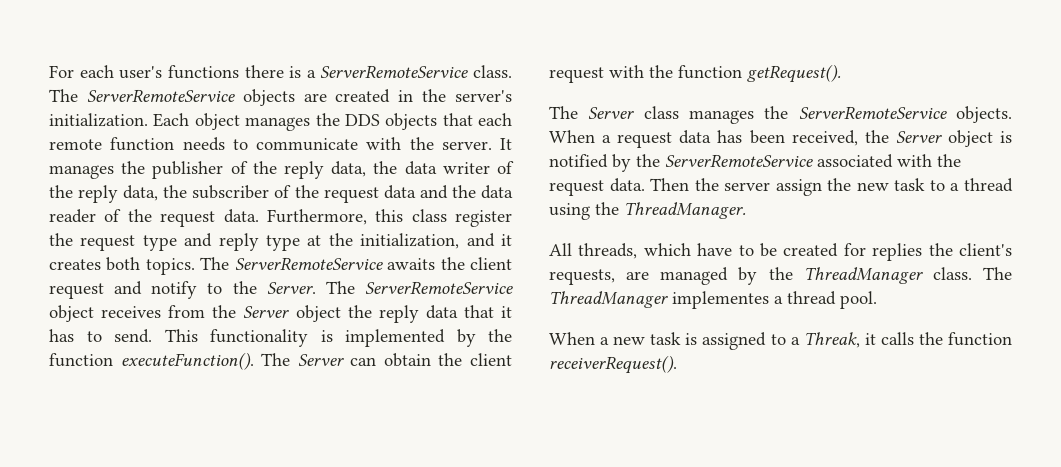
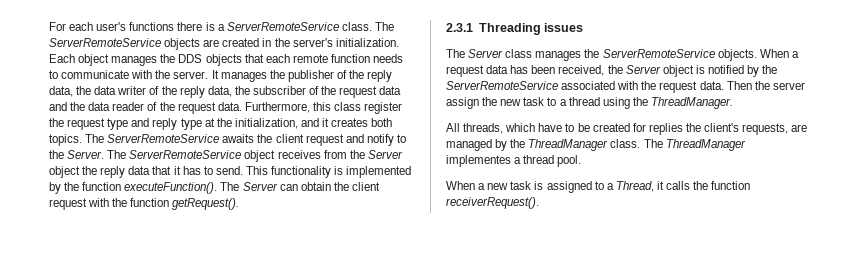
(841, 73) none -> [446,23,584,35] // 2.3.1 Threading issues
[803,332,860,348] Threak, -> [615,181,654,192] Thread,

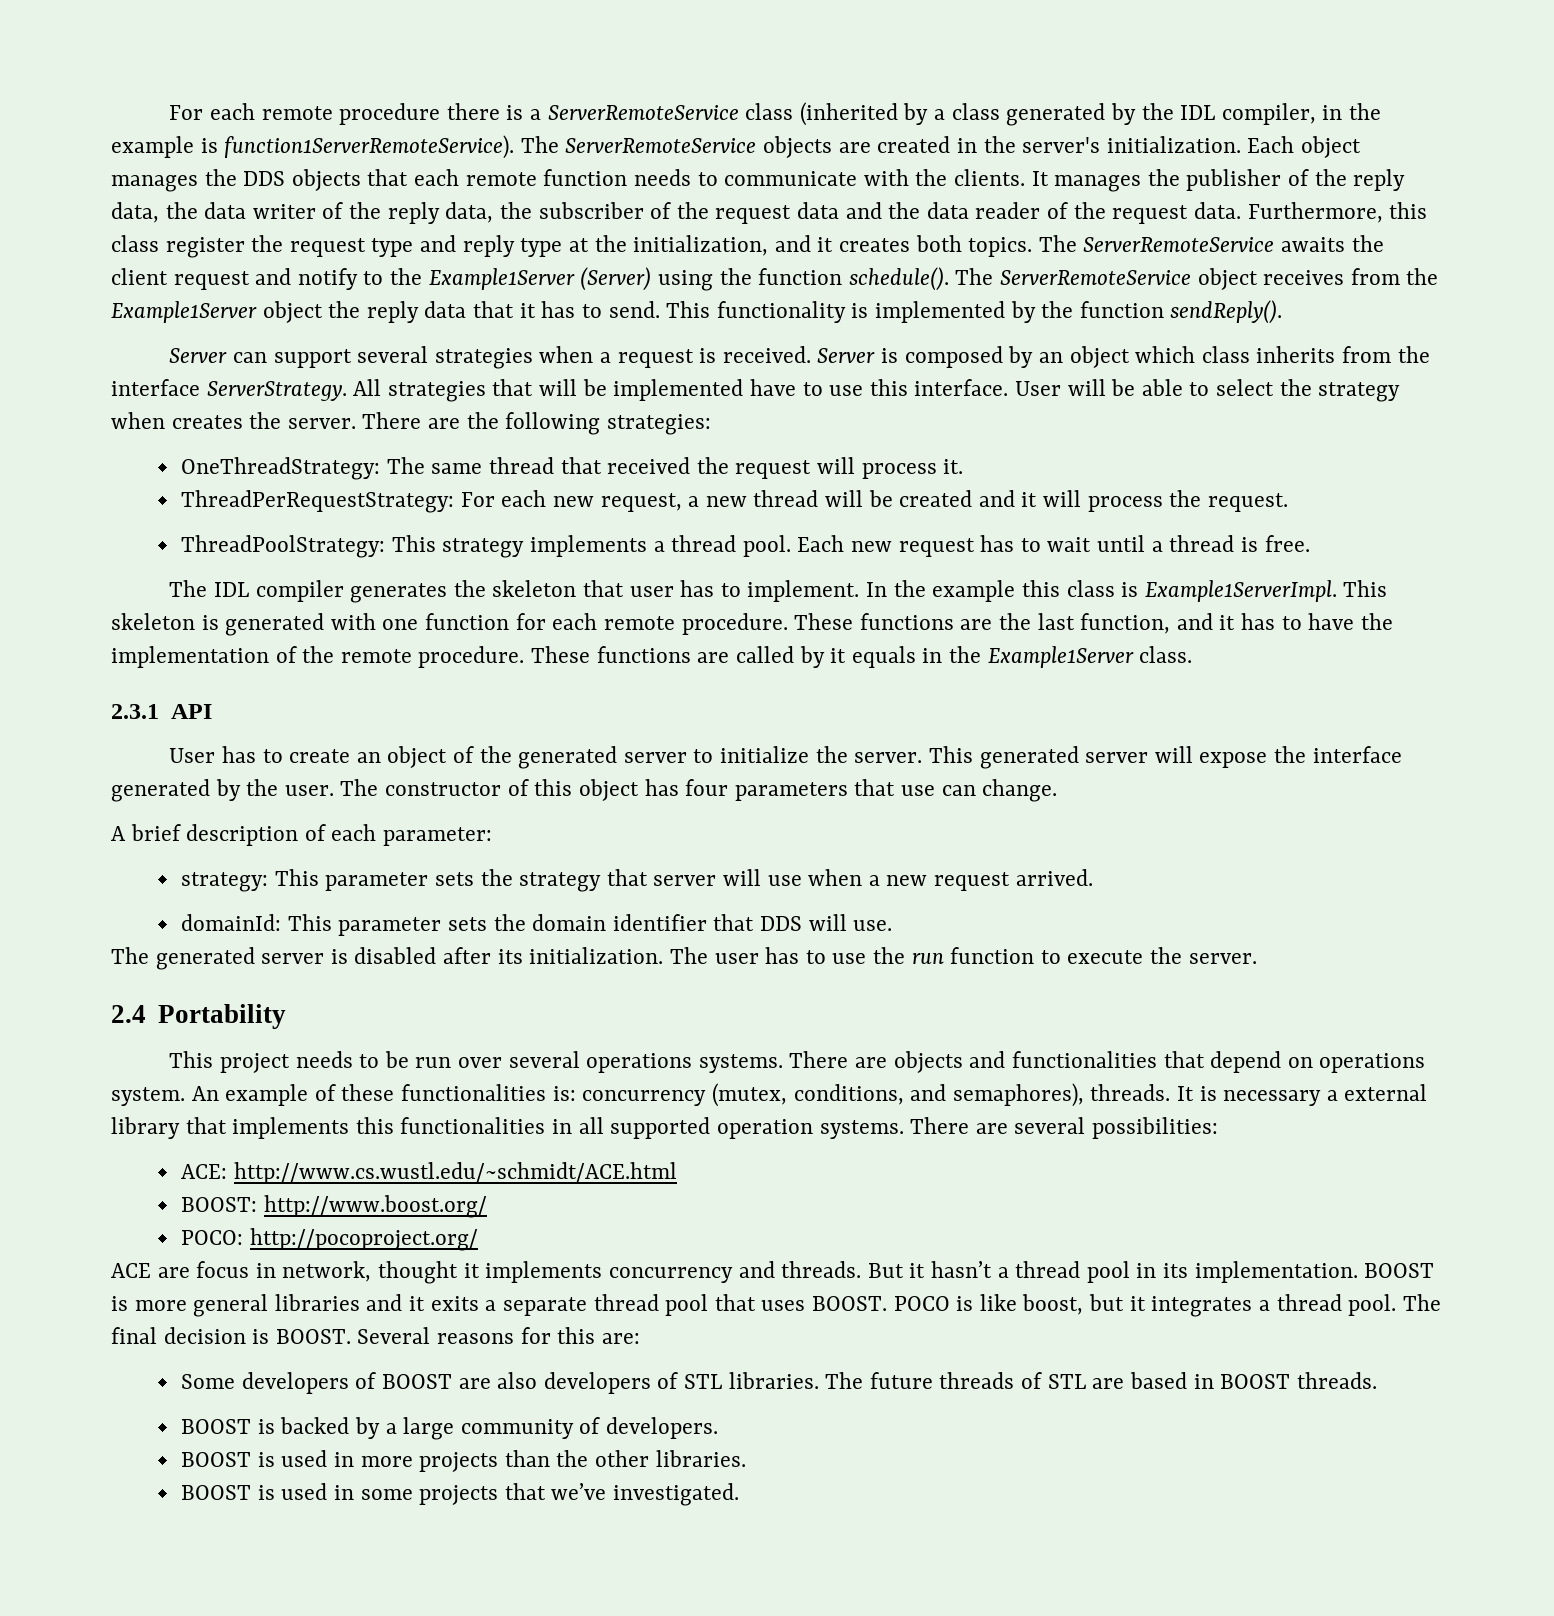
[49,22,175,31] For each user's functions -> [169,103,441,125] For each remote procedure
[341,22,372,31] class. -> [745,102,1381,126] [111,135,515,159] class (inherited by a class generated by the IDL compiler, in the example is function1ServerRemoteService).
[173,71,209,79] server. -> [953,169,1025,186] clients.
[67,150,105,159] Server. -> [428,267,949,291] Example1Server (Server) using the function schedule().
[367,150,403,159] Server -> [111,301,257,323] Example1Server
[124,182,380,194] [49,198,240,210] [446,23,584,35] [446,49,799,61] [446,65,778,77] [446,81,805,93] [446,97,733,109] [446,123,808,135] [446,139,746,151] [446,155,582,167] [446,181,751,193] [446,197,539,209] executeFunction(). The Server can obtain the client request with the function getRequest(). // 2.3.1 Threading issues // The Server class manages the ServerRemoteService objects. When a request data has been received, the Server object is notified by the ServerRemoteService associated with the request data. Then the server assign the new task to a thread using the ThreadManager. // All threads, which have to be created for replies the client's requests, are managed by the ThreadManager class. The ThreadManager implementes a thread pool. // When a new task is assigned to a Thread, it calls the function receiverRequest(). -> [1170,300,1283,324] [169,346,1430,369] [111,379,1401,402] [111,412,711,435] [181,457,964,480] [181,490,1288,513] [181,535,1310,558] [169,580,1388,603] [111,613,1393,636] [111,646,1193,668] [111,704,213,719] [169,746,1402,769] [111,779,1058,802] [111,824,493,846] [181,869,1093,892] [181,914,893,936] [111,947,1257,970] [111,1004,287,1029] [169,1051,1426,1073] [111,1083,1428,1107] [111,1117,1218,1139] [181,1162,677,1184] [181,1195,487,1218] [181,1228,478,1251] [111,1261,1435,1284] [111,1294,1441,1317] [111,1327,640,1344] [181,1372,1377,1394] [181,1417,719,1440] [181,1450,746,1472] [181,1483,740,1506] sendReply(). // Server can support several strategies when a request is received. Server is composed by an object which class inherits from the interface ServerStrategy. All strategies that will be implemented have to use this interface. User will be able to select the strategy when creates the server. There are the following strategies: // OneThreadStrategy: The same thread that received the request will process it. // ThreadPerRequestStrategy: For each new request, a new thread will be created and it will process the request. // ThreadPoolStrategy: This strategy implements a thread pool. Each new request has to wait until a thread is free. // The IDL compiler generates the skeleton that user has to implement. In the example this class is Example1ServerImpl. This skeleton is generated with one function for each remote procedure. These functions are the last function, and it has to have the implementation of the remote procedure. These functions are called by it equals in the Example1Server class. // 2.3.1 API // User has to create an object of the generated server to initialize the server. This generated server will expose the interface generated by the user. The constructor of this object has four parameters that use can change. // A brief description of each parameter: // strategy: This parameter sets the strategy that server will use when a new request arrived. // domainId: This parameter sets the domain identifier that DDS will use. // The generated server is disabled after its initialization. The user has to use the run function to execute the server. // 2.4 Portability // This project needs to be run over several operations systems. There are objects and functionalities that depend on operations system. An example of these functionalities is: concurrency (mutex, conditions, and semaphores), threads. It is necessary a external library that implements this functionalities in all supported operation systems. There are several possibilities: // ACE: http://www.cs.wustl.edu/~schmidt/ACE.html // BOOST: http://www.boost.org/ // POCO: http://pocoproject.org/ // ACE are focus in network, thought it implements concurrency and threads. But it hasn’t a thread pool in its implementation. BOOST is more general libraries and it exits a separate thread pool that uses BOOST. POCO is like boost, but it integrates a thread pool. The final decision is BOOST. Several reasons for this are: // Some developers of BOOST are also developers of STL libraries. The future threads of STL are based in BOOST threads. // BOOST is backed by a large community of developers. // BOOST is used in more projects than the other libraries. // BOOST is used in some projects that we’ve investigated.

